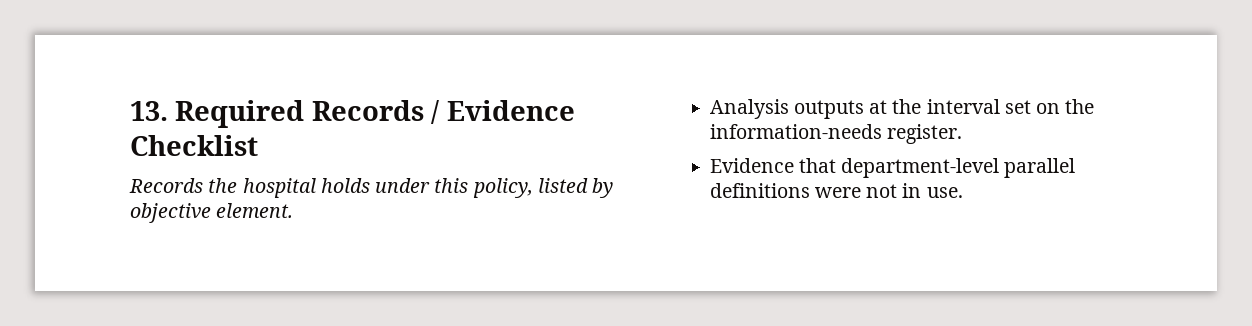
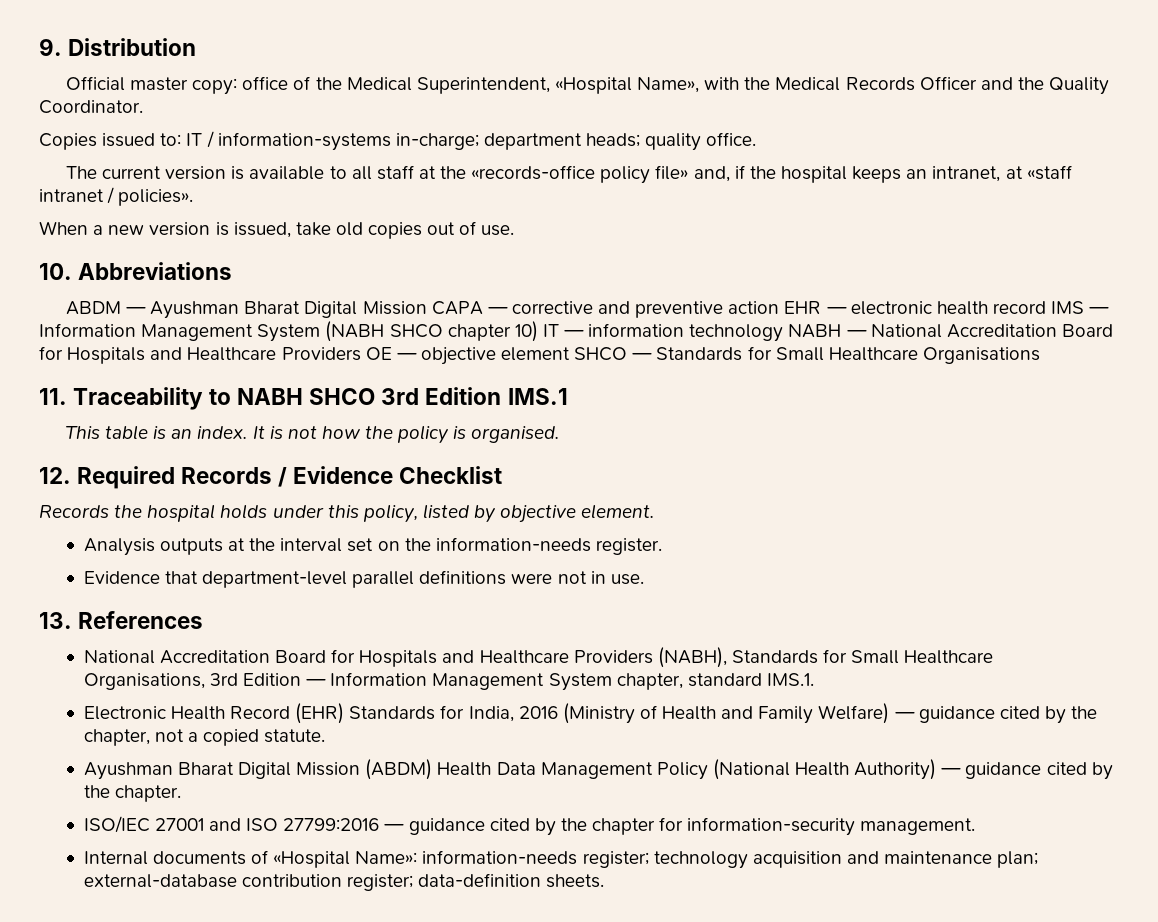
[130,101,168,121] 13. -> [39,38,197,56] [65,76,1110,95] [39,100,143,114] [39,131,757,151] [65,165,1072,184] [39,187,194,206] [39,221,515,239] [39,262,233,280] [65,301,1110,319] [39,321,1113,342] [39,346,1040,365] [39,387,568,410] [65,425,560,444] [39,467,71,484] 9. Distribution // Official master copy: office of the Medical Superintendent, «Hospital Name», with the Medical Records Officer and the Quality Coordinator. // Copies issued to: IT / information-systems in-charge; department heads; quality office. // The current version is available to all staff at the «records-office policy file» and, if the hospital keeps an intranet, at «staff intranet / policies». // When a new version is issued, take old copies out of use. // 10. Abbreviations // ABDM — Ayushman Bharat Digital Mission CAPA — corrective and preventive action EHR — electronic health record IMS — Information Management System (NABH SHCO chapter 10) IT — information technology NABH — National Accreditation Board for Hospitals and Healthcare Providers OE — objective element SHCO — Standards for Small Healthcare Organisations // 11. Traceability to NABH SHCO 3rd Edition IMS.1 // This table is an index. It is not how the policy is organised. // 12.
(963, 192) none -> [39,611,204,629] [83,647,994,668] [83,672,814,691] [83,703,1098,724] [83,729,326,746] [83,759,1113,780] [83,785,181,802] [83,816,976,836] [83,850,1039,869] [83,873,605,891] // 13. References // National Accreditation Board for Hospitals and Healthcare Providers (NABH), Standards for Small Healthcare Organisations, 3rd Edition — Information Management System chapter, standard IMS.1. // Electronic Health Record (EHR) Standards for India, 2016 (Ministry of Health and Family Welfare) — guidance cited by the chapter, not a copied statute. // Ayushman Bharat Digital Mission (ABDM) Health Data Management Policy (National Health Authority) — guidance cited by the chapter. // ISO/IEC 27001 and ISO 27799:2016 — guidance cited by the chapter for information-security management. // Internal documents of «Hospital Name»: information-needs register; technology acquisition and maintenance plan; external-database contribution register; data-definition sheets.

